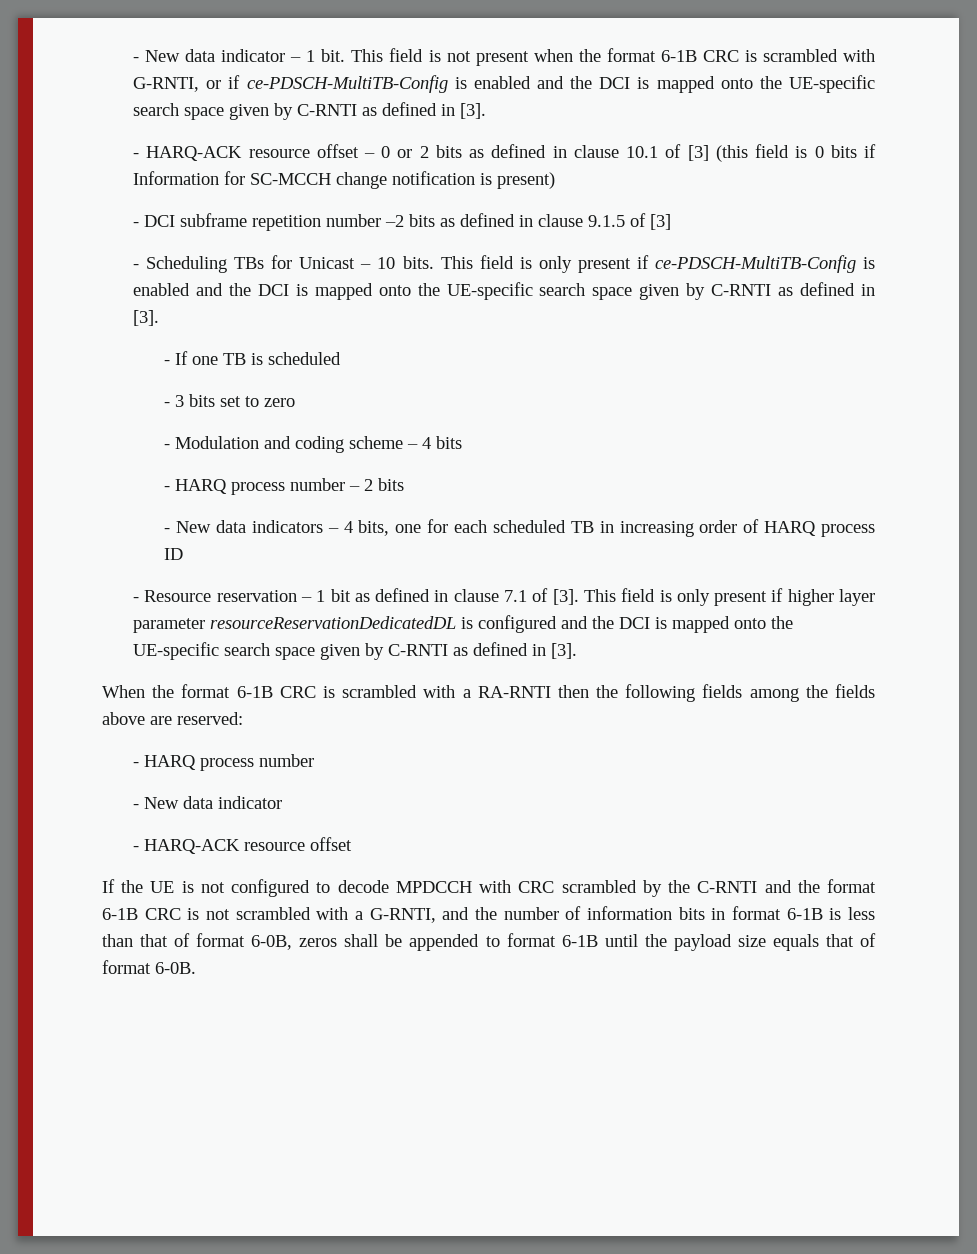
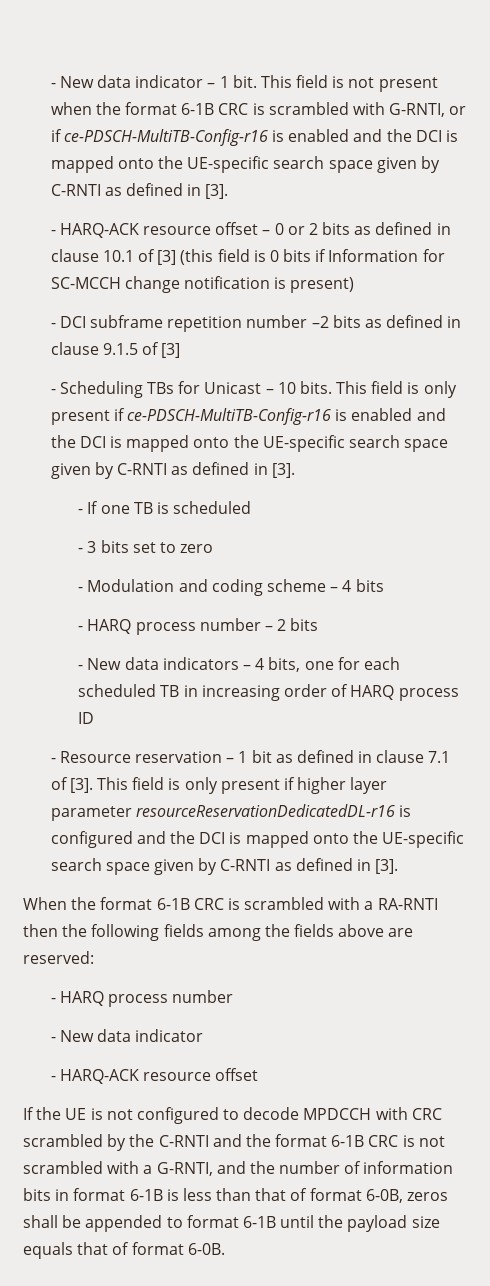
[246,75,448,93] ce-PDSCH-MultiTB-Config -> [63,129,268,146] ce-PDSCH-MultiTB-Config-r16
[654,255,856,273] ce-PDSCH-MultiTB-Config -> [126,408,331,425] ce-PDSCH-MultiTB-Config-r16
[210,616,457,629] resourceReservationDedicatedDL -> [135,804,395,817] resourceReservationDedicatedDL-r16

